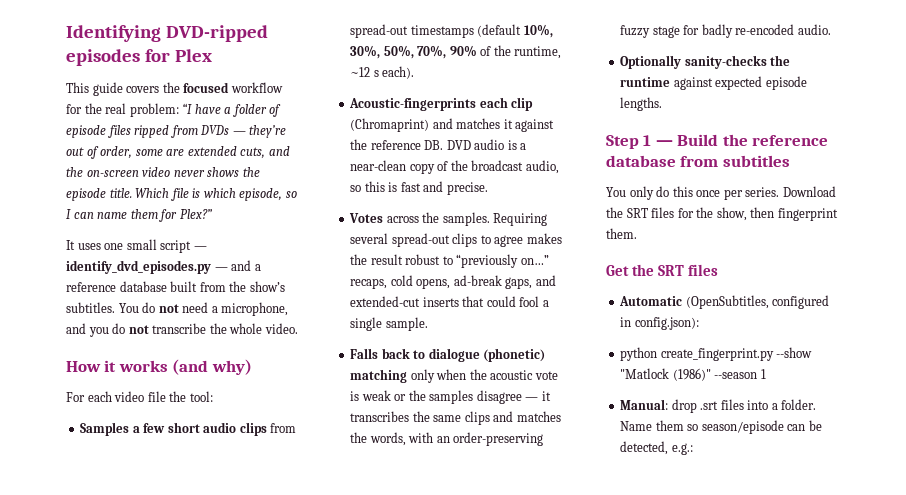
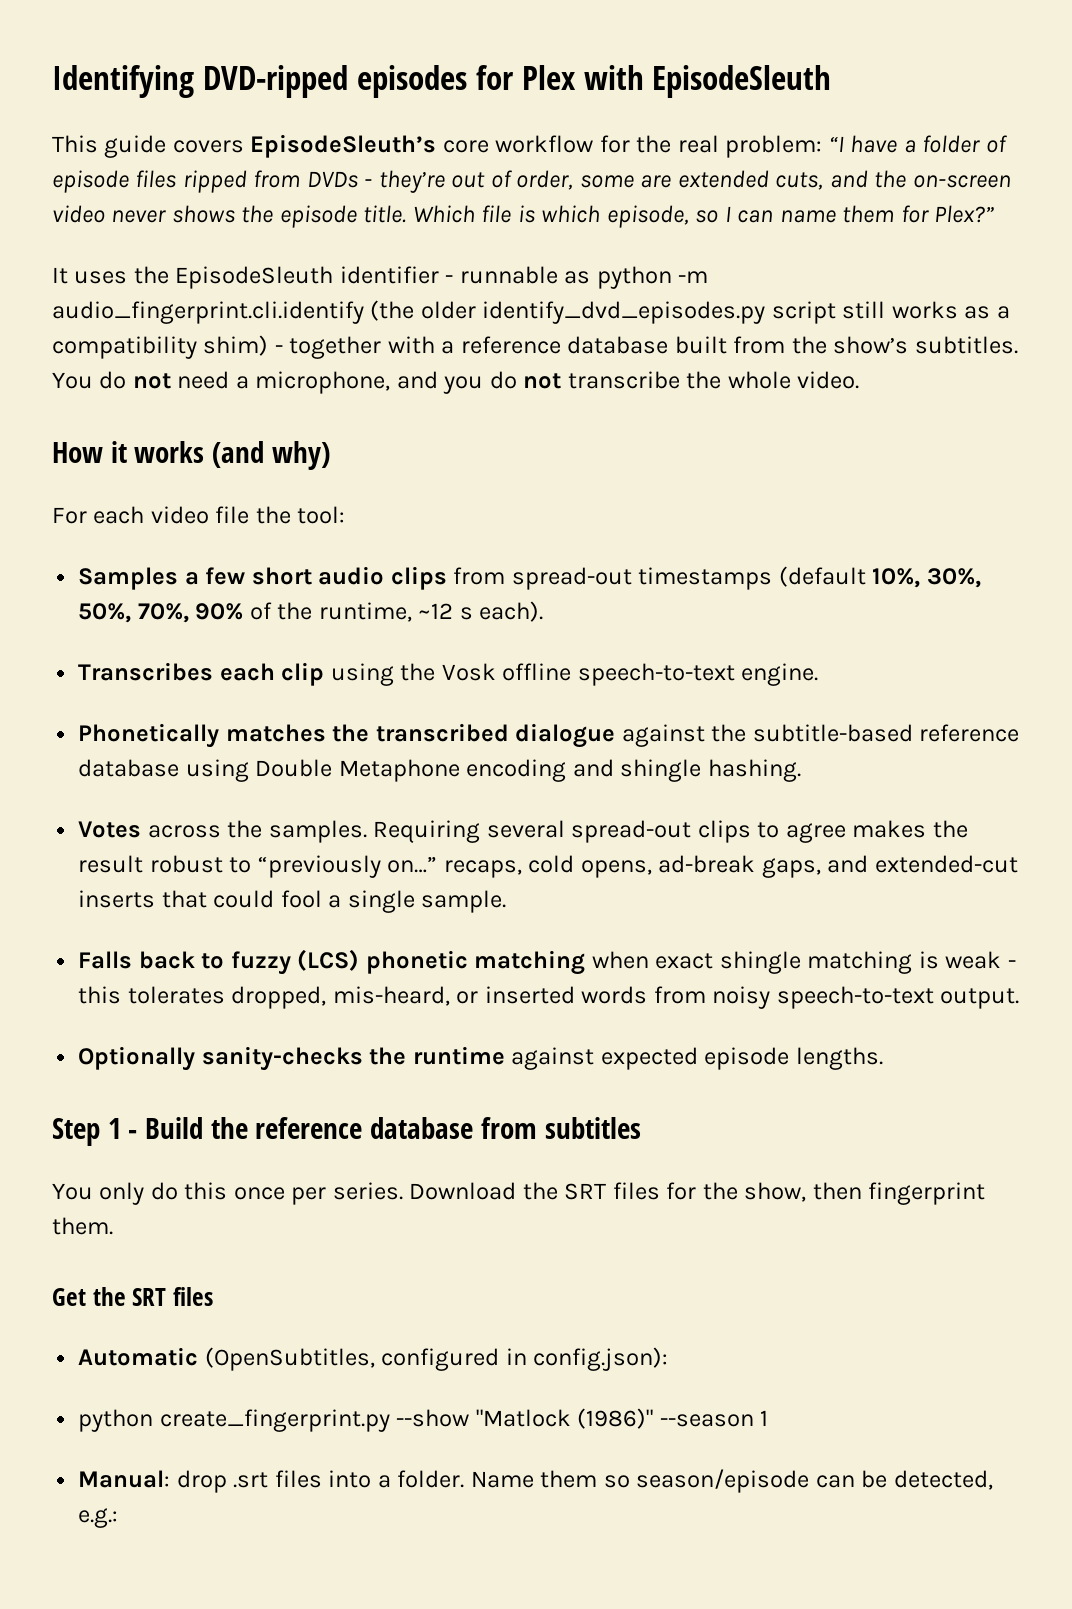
(212, 55) none -> [583,65,832,98] with EpisodeSleuth
[162,82,230,93] the focused -> [250,134,489,158] EpisodeSleuth’s core
[232,131,246,135] — -> [364,179,373,187] -
[104,239,207,253] [66,260,252,274] one small script — identify_dvd_episodes.py — and -> [133,266,709,289] [52,300,1010,324] [52,335,435,359] the EpisodeSleuth identifier - runnable as python -m audio_fingerprint.cli.identify (the older identify_dvd_episodes.py script still works as a compatibility shim) - together with
[349,98,477,111] Acoustic-fingerprints -> [78,662,214,681] Transcribes
[350,118,555,132] [350,139,527,150] [350,160,559,174] [350,181,488,195] (Chromaprint) and matches it against the reference DB. DVD audio is a near-clean copy of the broadcast audio, so this is fast and precise. -> [330,663,819,686] [78,723,1020,748] [78,759,801,782] using the Vosk offline speech-to-text engine. // Phonetically matches the transcribed dialogue against the subtitle-based reference database using Double Metaphone encoding and shingle hashing.
[428,348,546,362] [350,369,558,383] [350,390,551,404] [350,411,561,425] [350,432,544,446] [620,24,831,38] dialogue (phonetic) matching only when the acoustic vote is weak or the samples disagree — it transcribes the same clips and matches the words, with an order-preserving fuzzy stage for badly re-encoded audio. -> [230,949,1016,975] [78,986,1020,1009] fuzzy (LCS) phonetic matching when exact shingle matching is weak - this tolerates dropped, mis-heard, or inserted words from noisy speech-to-text output.
[655,140,673,146] — -> [128,1130,138,1139] -

